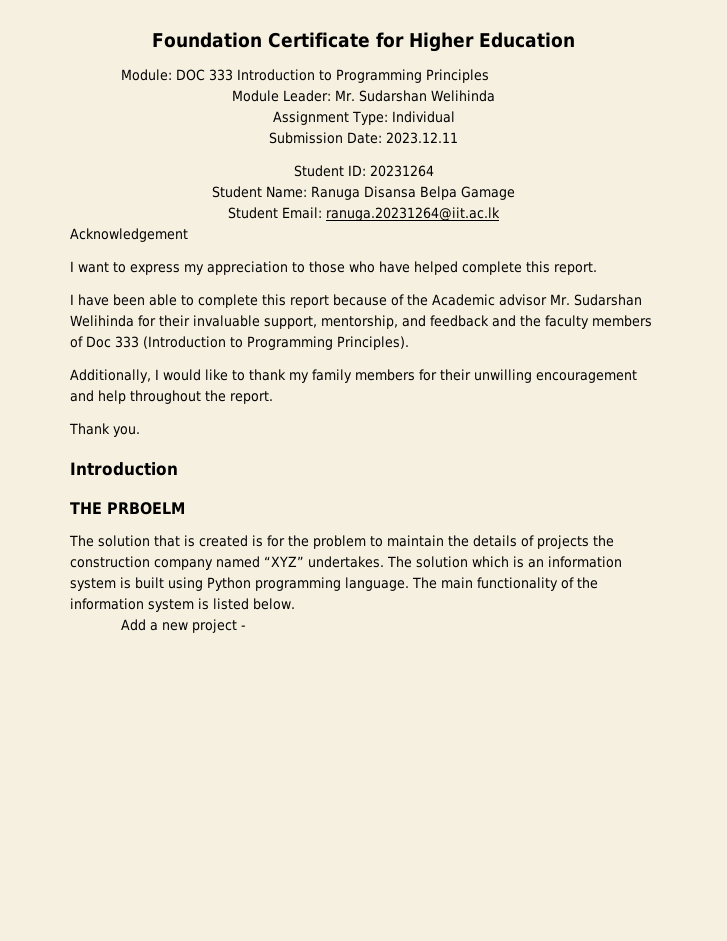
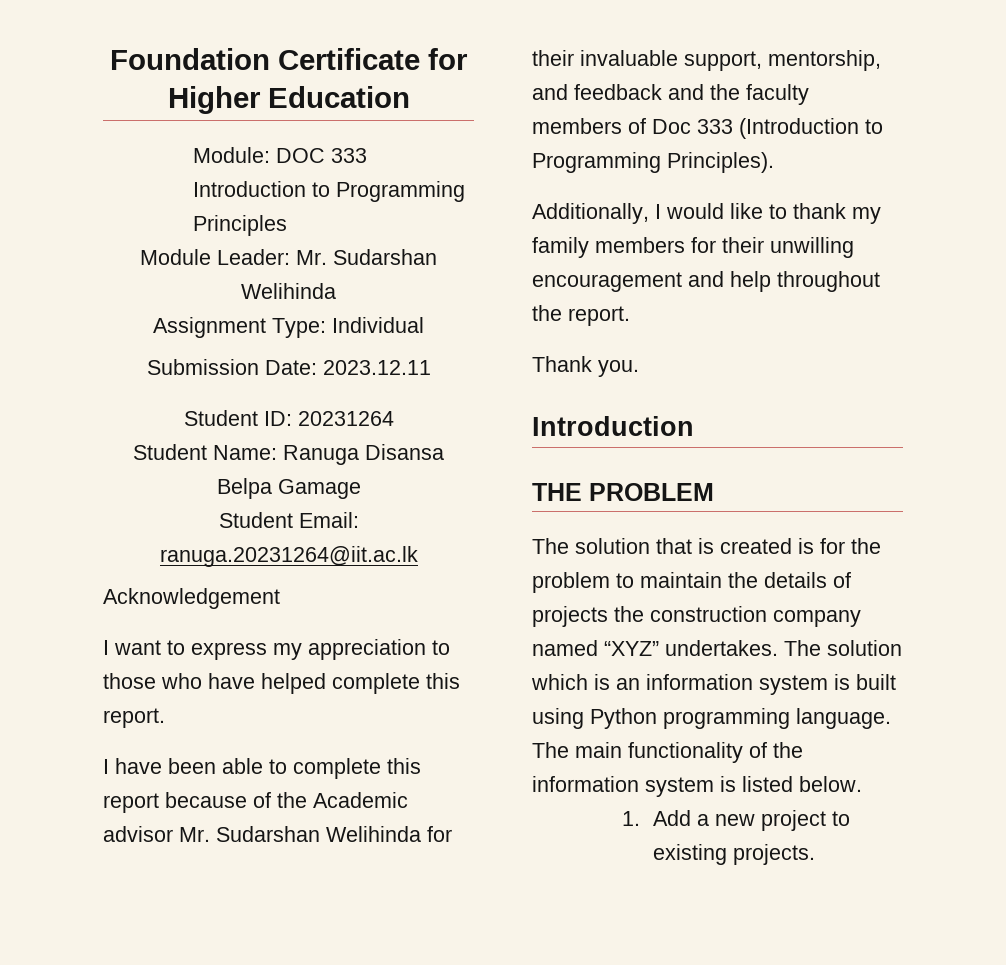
[107,502,185,515] PRBOELM -> [589,483,714,501] PROBLEM
(295, 604) none -> [622,811,641,826] 1.
[240,625,246,630] - -> [831,811,850,826] [652,844,815,865] to existing projects.

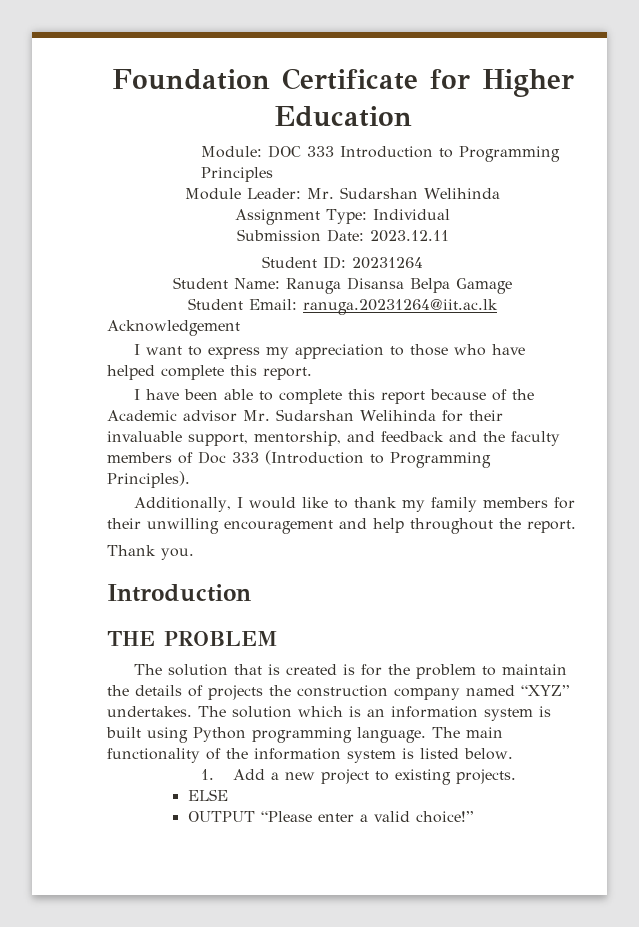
(815, 854) none -> [187,789,228,801] [187,811,473,823] // ELSE // OUTPUT “Please enter a valid choice!”

